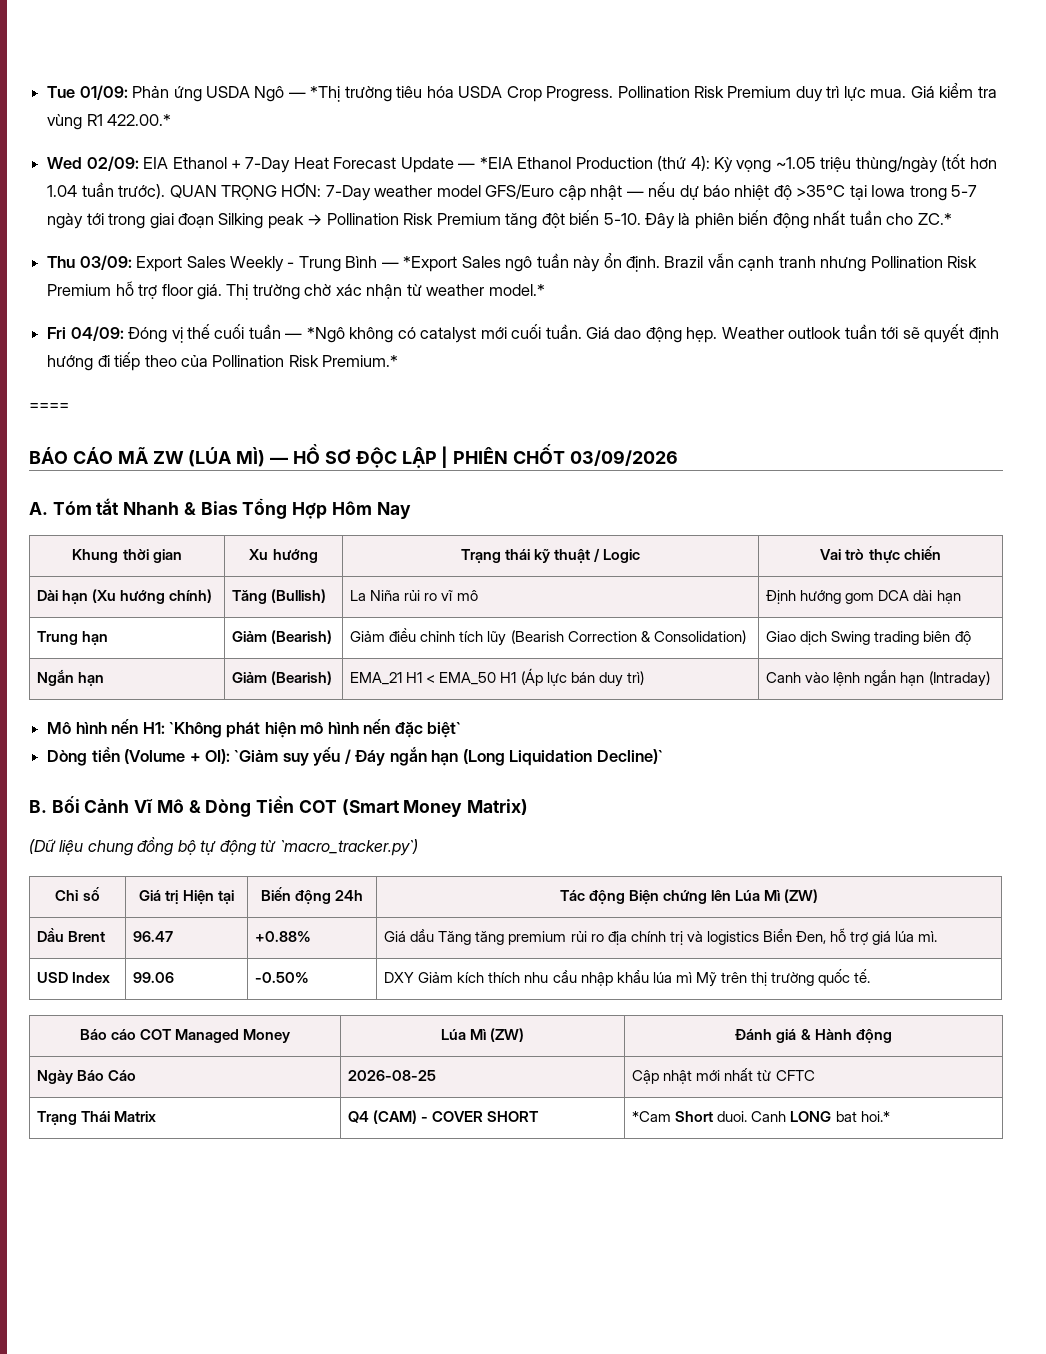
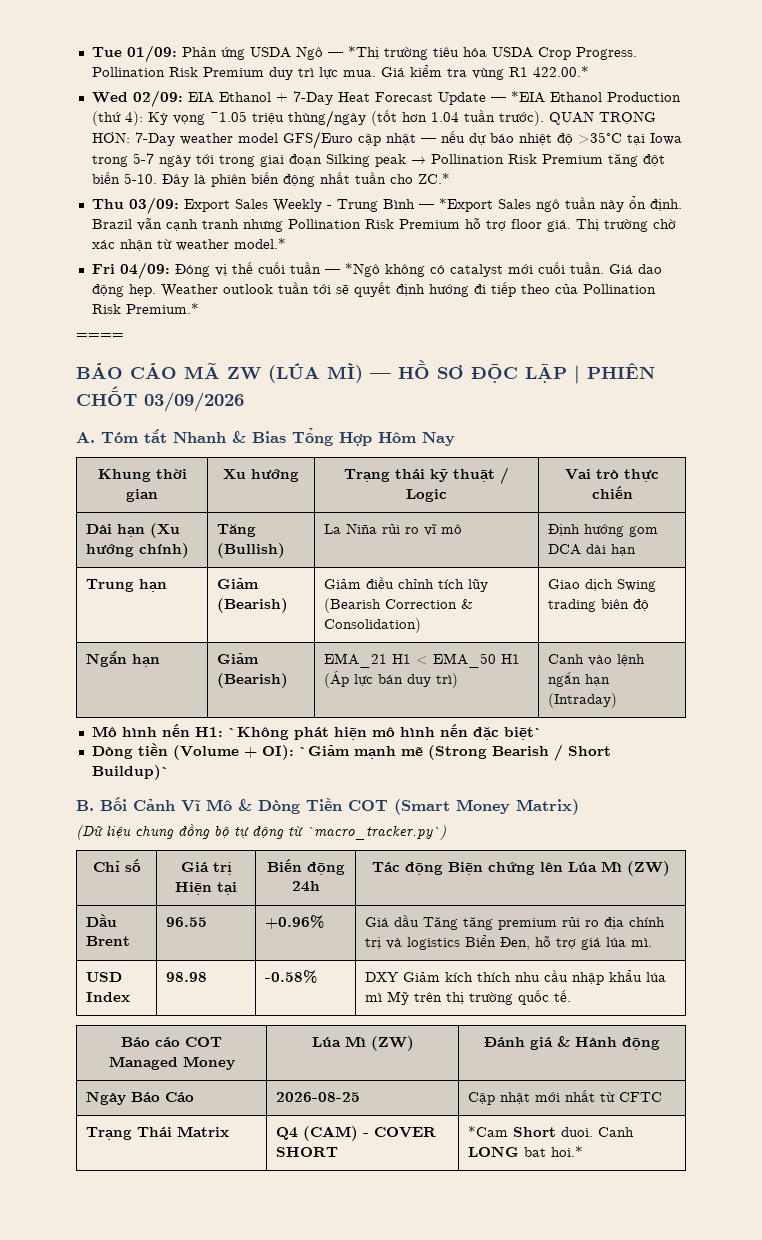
[282,747,663,766] suy yếu / Đáy ngắn hạn (Long Liquidation Decline)` -> [353,744,611,761] [91,765,170,780] mạnh mẽ (Strong Bearish / Short Buildup)`
[133,931,174,942] [255,931,312,942] 96.47 | +0.88% -> [165,917,207,927] [264,915,324,929] 96.55 | +0.96%
[133,972,175,983] [255,972,310,983] 99.06 | -0.50% -> [165,972,207,982] [264,970,317,983] 98.98 | -0.58%

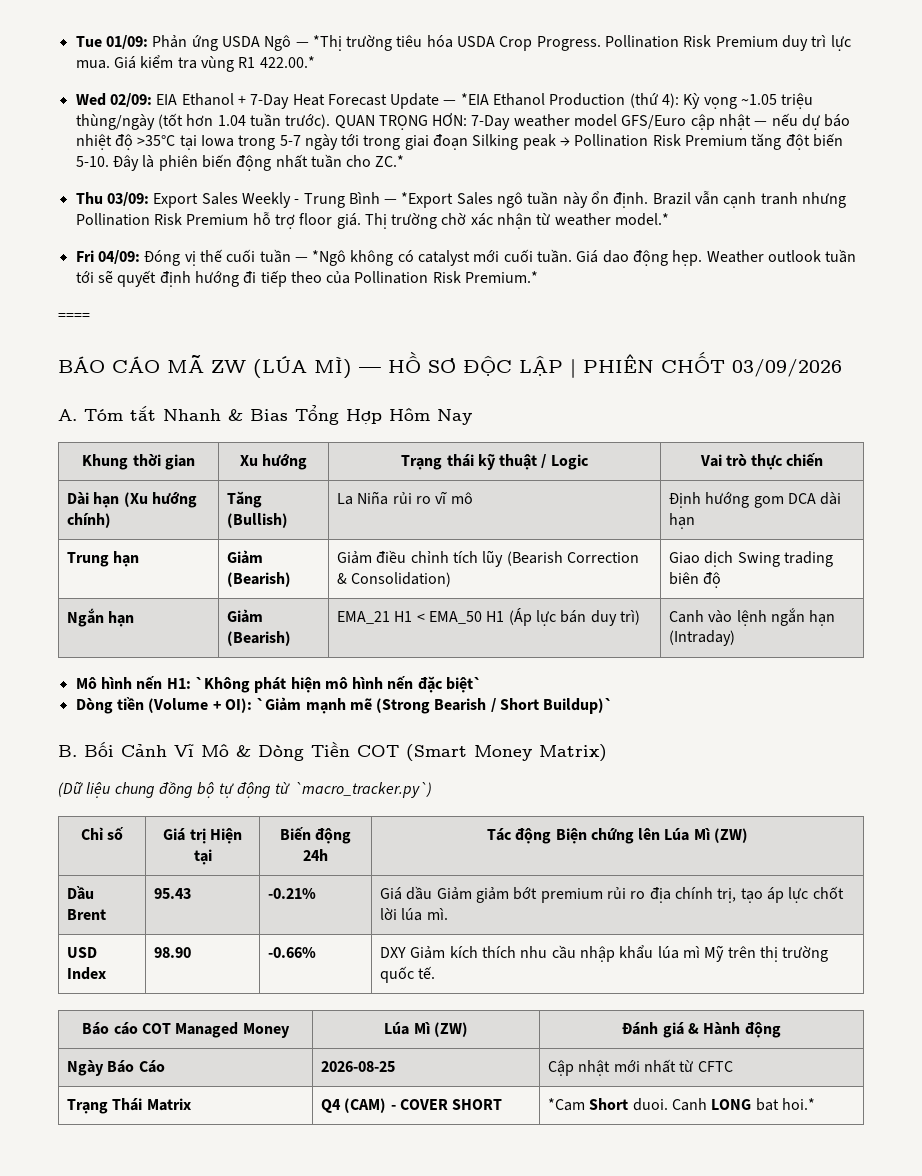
[165,917,207,927] [264,915,324,929] 96.55 | +0.96% -> [154,888,192,899] [268,888,317,899] 95.43 | -0.21%
[422,917,493,930] Tăng tăng -> [436,887,538,903] Giảm giảm bớt
[364,935,601,950] trị và logistics Biển Đen, hỗ trợ giá -> [717,886,844,903] [380,908,398,920] trị, tạo áp lực chốt lời
[165,972,207,982] [264,970,317,983] 98.98 | -0.58% -> [154,947,192,958] [268,947,317,958] 98.90 | -0.66%

